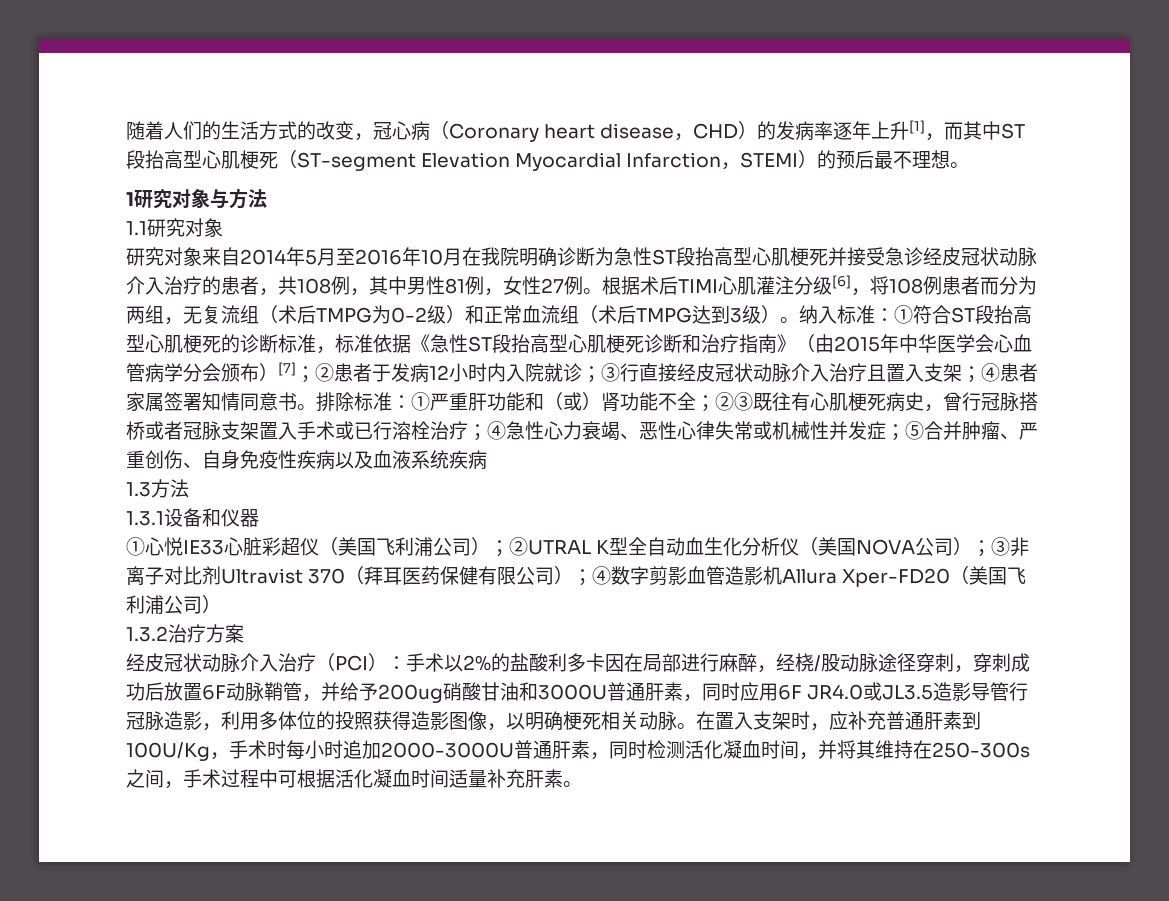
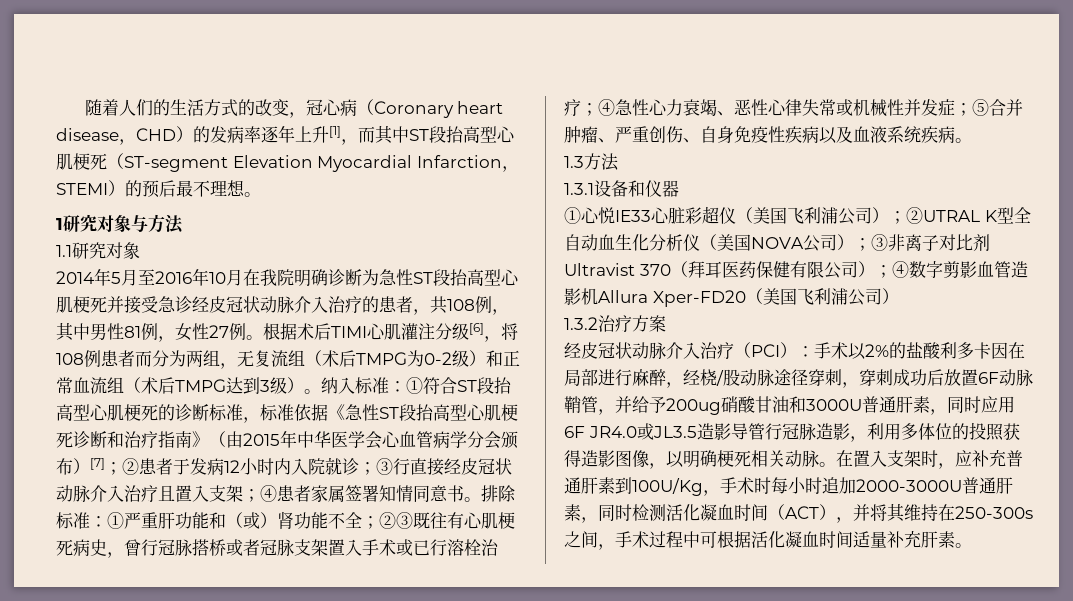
[126,247,240,266] 研究对象来自 -> (140, 250) none
(487, 460) none -> [955,138,972,143] 。
(799, 749) none -> [768,504,836,520] （ACT）

